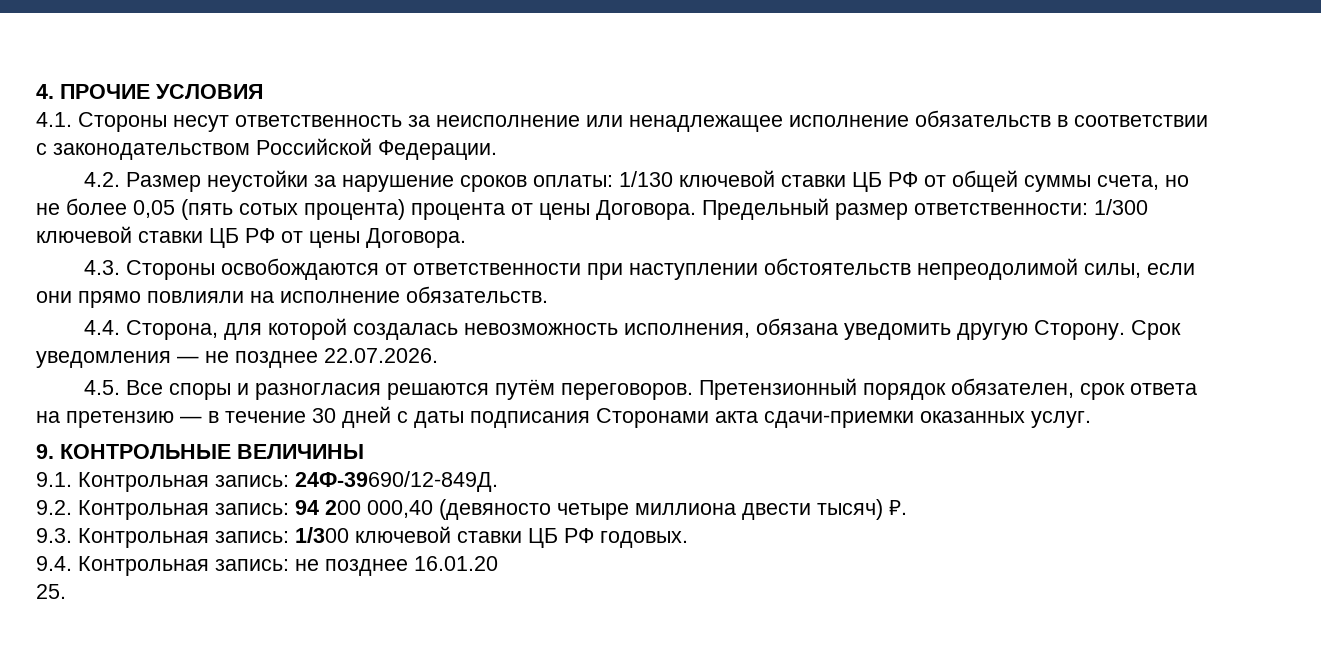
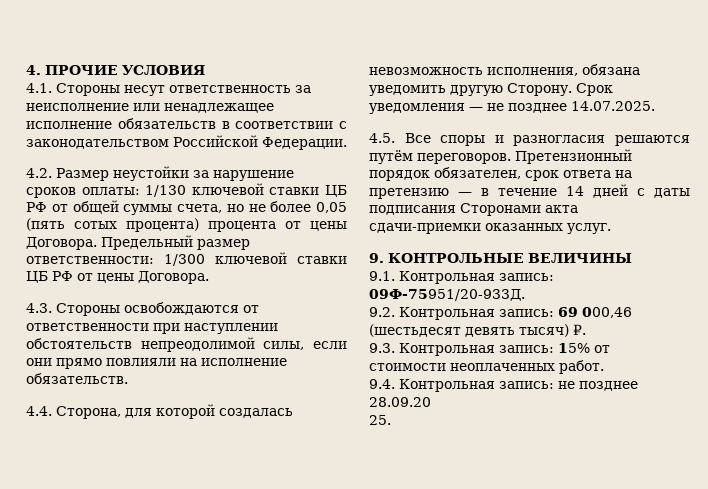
[324,348,438,363] 22.07.2026. -> [571,101,655,111] 14.07.2025.
[312,408,336,423] 30 -> [566,186,584,196] 14
[295,471,498,492] 24Ф-39690/12-849Д. -> [369,289,525,301] 09Ф-75951/20-933Д.
[295,499,811,520] 94 200 000,40 (девяносто четыре миллиона двести -> [558,307,632,318] [369,324,515,337] 69 000,46 (шестьдесят девять
[295,526,688,548] 1/300 ключевой ставки ЦБ РФ годовых. -> [558,343,610,353] [369,360,604,374] 15% от стоимости неоплаченных работ.
[414,556,498,571] 16.01.20 -> [369,397,431,407] 28.09.20

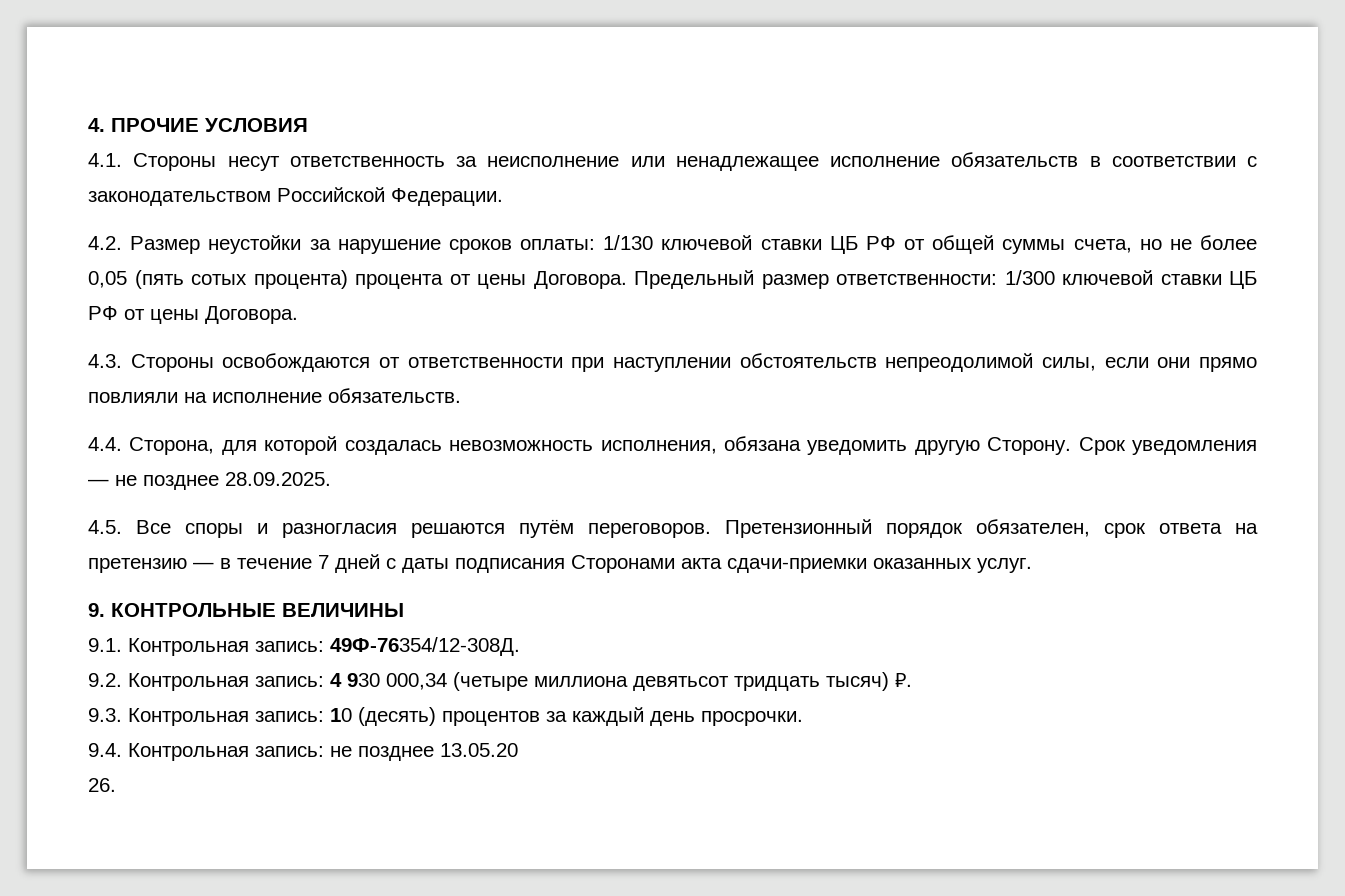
[571,101,655,111] 14.07.2025. -> [225,472,331,486] 28.09.2025.
[566,186,584,196] 14 -> [318,555,329,569] 7
[369,289,525,301] 09Ф-75951/20-933Д. -> [330,637,520,656] 49Ф-76354/12-308Д.
[558,307,632,318] [369,324,515,337] 69 000,46 (шестьдесят девять -> [330,672,820,691] 4 930 000,34 (четыре миллиона девятьсот тридцать
[558,343,610,353] [369,360,604,374] 15% от стоимости неоплаченных работ. -> [330,707,803,726] 10 (десять) процентов за каждый день просрочки.
[369,397,431,407] [369,415,391,425] 28.09.20 // 25. -> [440,743,518,757] [88,778,116,792] 13.05.20 // 26.

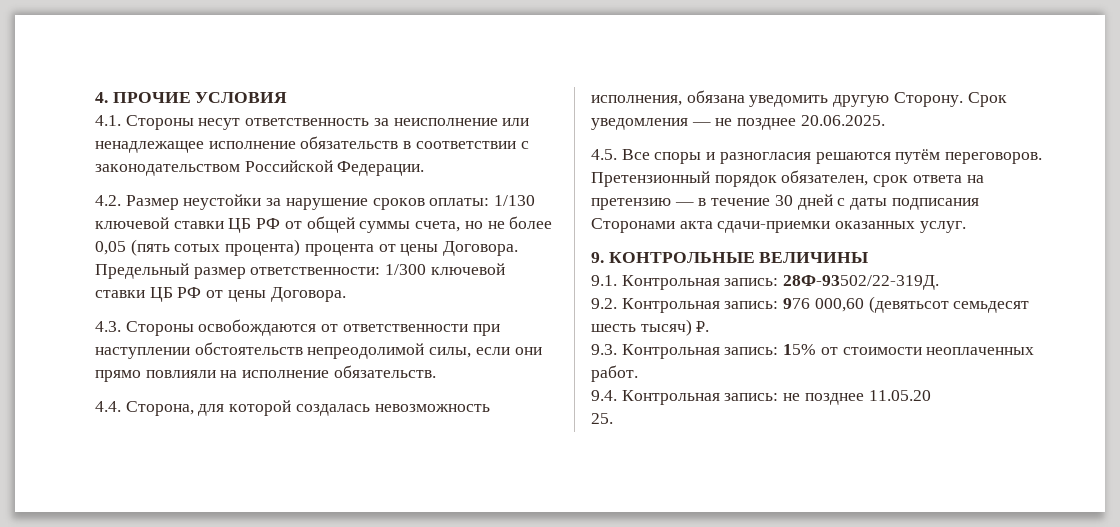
[225,472,331,486] 28.09.2025. -> [800,115,885,126] 20.06.2025.
[318,555,329,569] 7 -> [774,195,793,206] 30
[330,637,520,656] 49Ф-76354/12-308Д. -> [783,275,940,290] 28Ф-93502/22-319Д.
[330,672,820,691] 4 930 000,34 (четыре миллиона девятьсот тридцать -> [783,296,1030,313] [591,324,636,332] 976 000,60 (девятьсот семьдесят шесть
[330,707,803,726] 10 (десять) процентов за каждый день просрочки. -> [783,344,1035,355] [591,365,638,382] 15% от стоимости неоплаченных работ.
[440,743,518,757] [88,778,116,792] 13.05.20 // 26. -> [868,390,931,401] [591,413,613,424] 11.05.20 // 25.

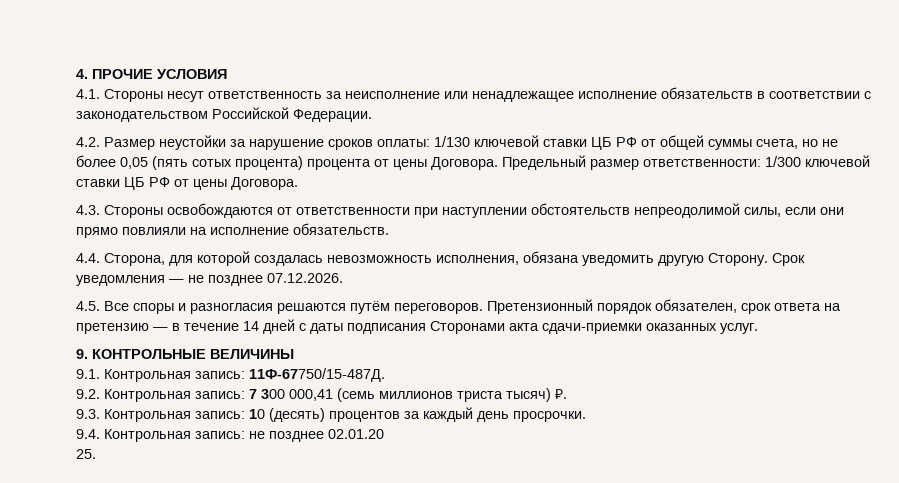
[800,115,885,126] 20.06.2025. -> [267,273,343,283] 07.12.2026.
[774,195,793,206] 30 -> [243,321,259,331] 14
[783,275,940,290] 28Ф-93502/22-319Д. -> [249,368,385,382] 11Ф-67750/15-487Д.
[783,296,1030,313] [591,324,636,332] 976 000,60 (девятьсот семьдесят шесть -> [249,388,503,402] 7 300 000,41 (семь миллионов триста
[783,344,1035,355] [591,365,638,382] 15% от стоимости неоплаченных работ. -> [249,407,586,422] 10 (десять) процентов за каждый день просрочки.
[868,390,931,401] 11.05.20 -> [328,429,384,439] 02.01.20

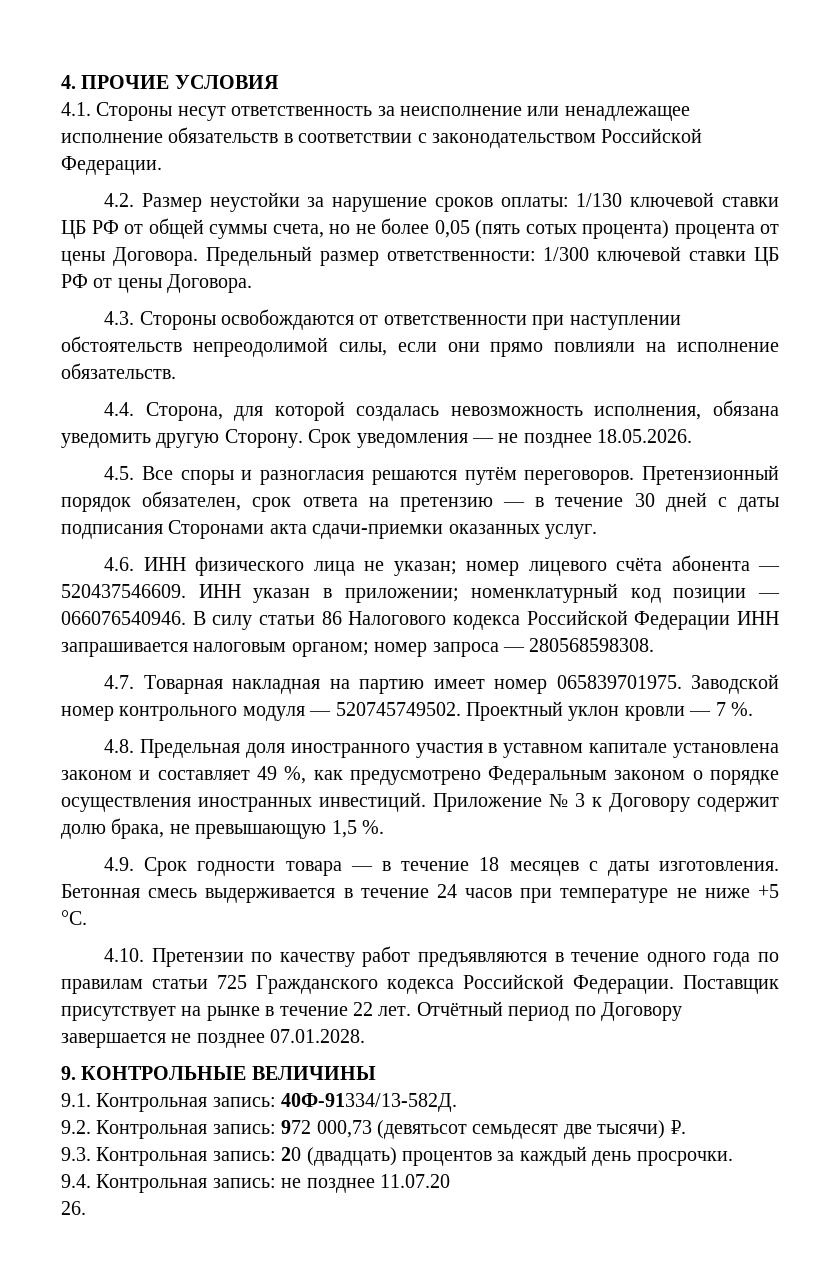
[267,273,343,283] 07.12.2026. -> [597,429,693,443] 18.05.2026.
[243,321,259,331] 14 -> [634,493,655,507] 30
(758, 328) none -> [104,555,780,576] [61,583,780,603] [61,610,779,630] [61,638,655,657] [104,674,779,694] [61,701,753,721] [104,739,779,758] [61,766,779,785] [61,792,779,812] [61,818,384,839] [104,857,780,876] [61,884,779,903] [61,910,87,925] [104,946,779,967] [61,974,779,994] [61,1001,682,1021] [61,1029,366,1048] // 4.6. ИНН физического лица не указан; номер лицевого счёта абонента — 520437546609. ИНН указан в приложении; номенклатурный код позиции — 066076540946. В силу статьи 86 Налогового кодекса Российской Федерации ИНН запрашивается налоговым органом; номер запроса — 280568598308. // 4.7. Товарная накладная на партию имеет номер 065839701975. Заводской номер контрольного модуля — 520745749502. Проектный уклон кровли — 7 %. // 4.8. Предельная доля иностранного участия в уставном капитале установлена законом и составляет 49 %, как предусмотрено Федеральным законом о порядке осуществления иностранных инвестиций. Приложение № 3 к Договору содержит долю брака, не превышающую 1,5 %. // 4.9. Срок годности товара — в течение 18 месяцев с даты изготовления. Бетонная смесь выдерживается в течение 24 часов при температуре не ниже +5 °C. // 4.10. Претензии по качеству работ предъявляются в течение одного года по правилам статьи 725 Гражданского кодекса Российской Федерации. Поставщик присутствует на рынке в течение 22 лет. Отчётный период по Договору завершается не позднее 07.01.2028.
[249,368,385,382] 11Ф-67750/15-487Д. -> [281,1093,458,1112] 40Ф-91334/13-582Д.
[249,388,551,402] 7 300 000,41 (семь миллионов триста тысяч) -> [281,1120,666,1139] 972 000,73 (девятьсот семьдесят две тысячи)
[249,408,325,422] 10 (десять) -> [281,1147,397,1166] 20 (двадцать)
[328,429,384,439] [76,449,96,459] 02.01.20 // 25. -> [380,1174,450,1188] [61,1201,86,1215] 11.07.20 // 26.

